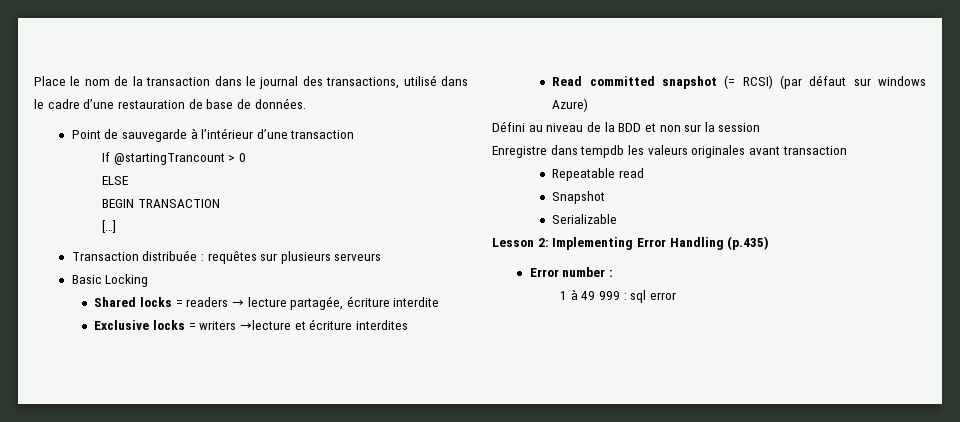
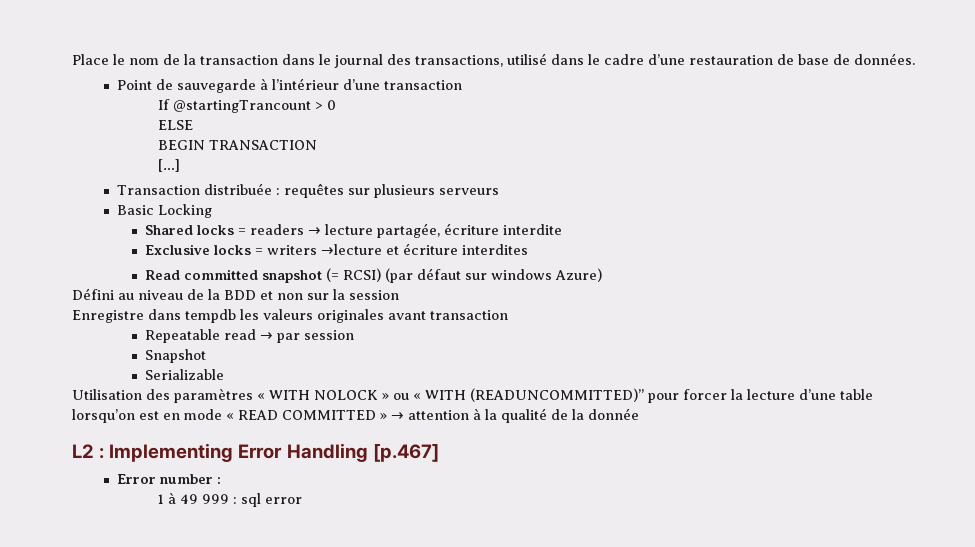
(644, 173) none -> [260,330,355,343] → par session
[492,238,549,247] Lesson 2: -> [72,388,873,403] [72,408,639,423] [72,444,105,459] Utilisation des paramètres « WITH NOLOCK » ou « WITH (READUNCOMMITTED)” pour forcer la lecture d’une table lorsqu’on est en mode « READ COMMITTED » → attention à la qualité de la donnée // L2 :
[727,236,770,250] (p.435) -> [372,444,439,462] [p.467]

